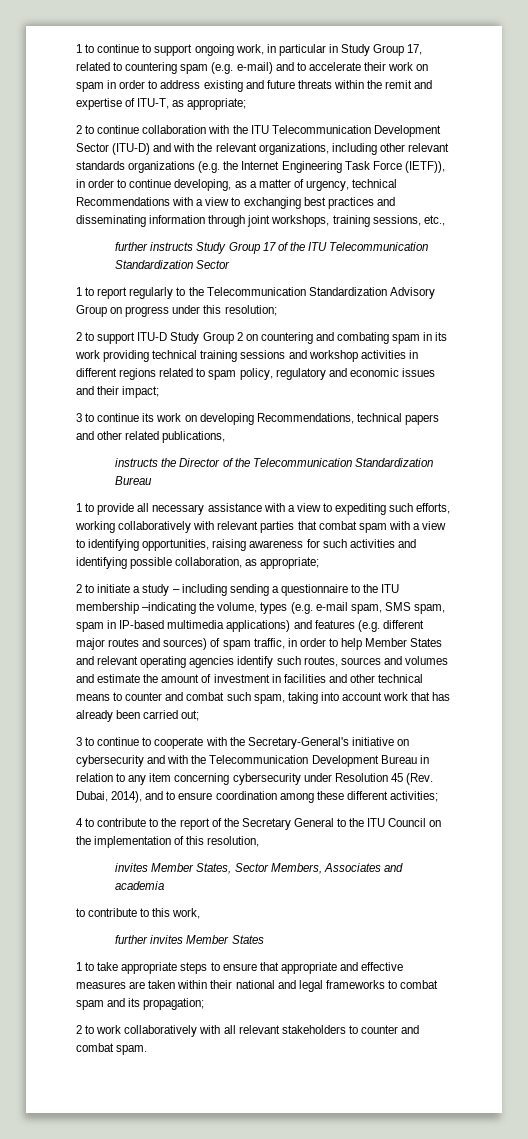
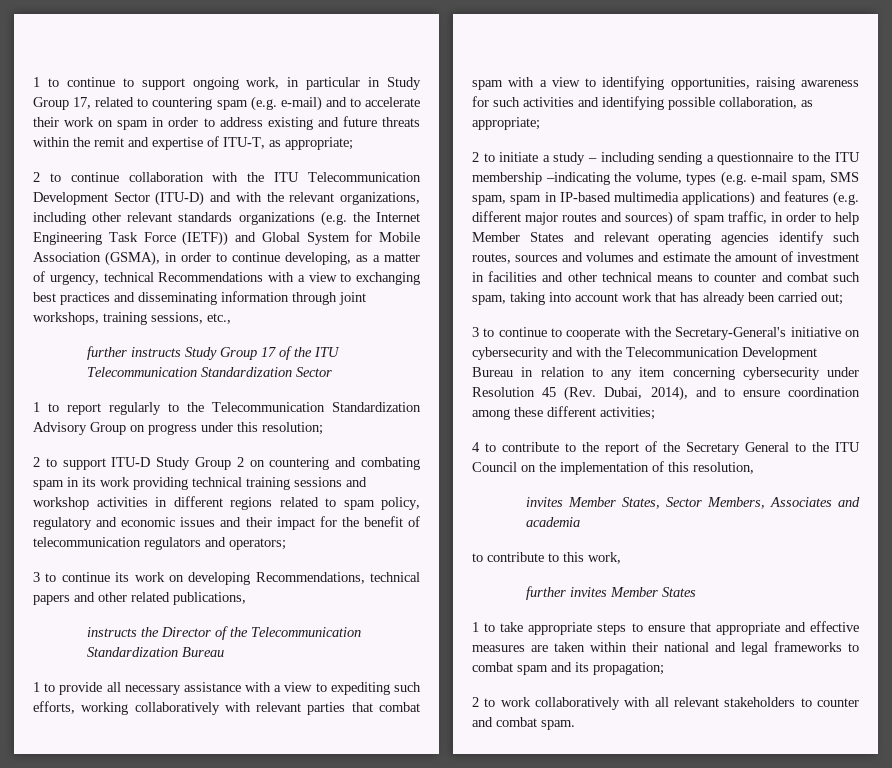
[404,161,445,173] (IETF)), -> [182,231,420,246] [33,251,160,266] (IETF)) and Global System for Mobile Association (GSMA),
[122,386,160,398] impact; -> [276,516,421,530] [33,537,286,550] impact for the benefit of telecommunication regulators and operators;

